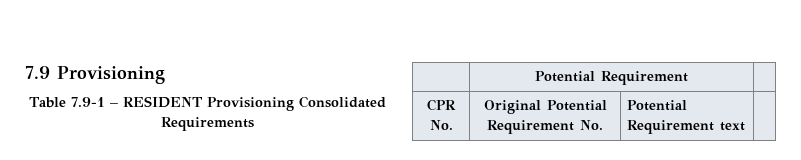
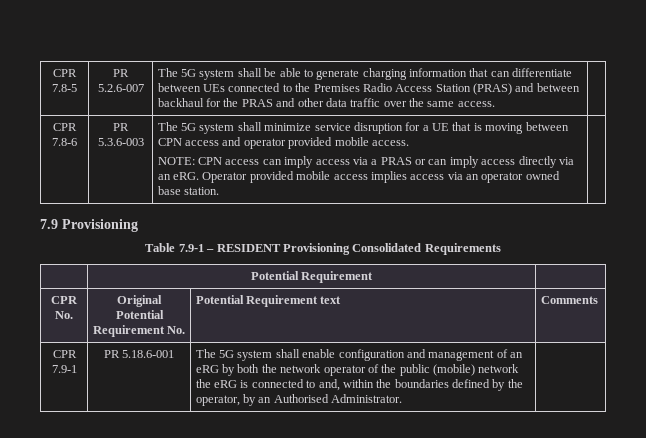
(25, 72) none -> [53,69,77,77] [52,84,77,92] [113,69,129,77] [97,84,144,92] [157,68,573,80] [157,83,580,95] [157,98,495,107] [53,123,77,131] [52,138,77,146] [113,123,129,131] [97,138,144,146] [157,122,569,134] [157,137,409,149] [157,156,574,168] [157,171,560,183] [157,186,219,195] CPR 7.8-5 | PR 5.2.6-007 | The 5G system shall be able to generate charging information that can differentiate between UEs connected to the Premises Radio Access Station (PRAS) and between backhaul for the PRAS and other data traffic over the same access. | // CPR 7.8-6 | PR 5.3.6-003 | The 5G system shall minimize service disruption for a UE that is moving between CPN access and operator provided mobile access. // NOTE: CPN access can imply access via a PRAS or can imply access directly via an eRG. Operator provided mobile access implies access via an operator owned base station. | //
(746, 126) none -> [540,296,598,304] [52,350,77,358] [51,365,77,373] [103,350,175,358] [195,349,523,361] [195,364,520,376] [195,379,523,391] [195,394,403,406] | Comments // CPR 7.9-1 | PR 5.18.6-001 | The 5G system shall enable configuration and management of an eRG by both the network operator of the public (mobile) network the eRG is connected to and, within the boundaries defined by the operator, by an Authorised Administrator.

